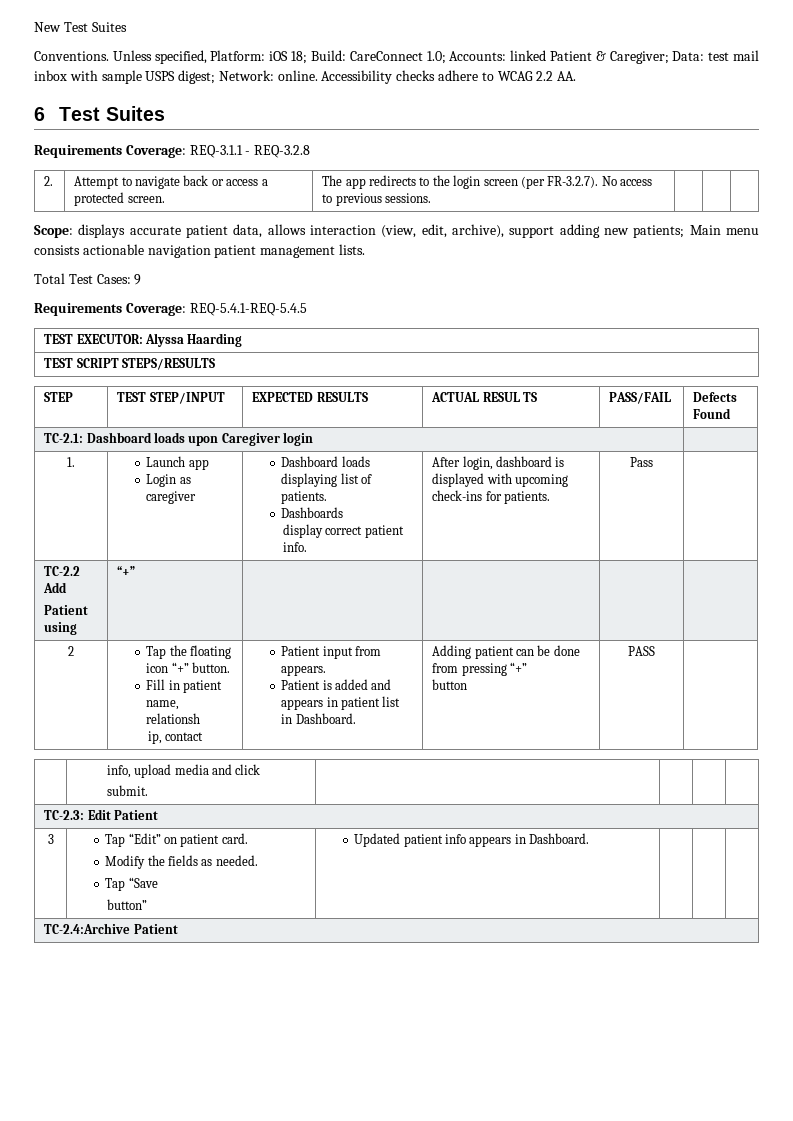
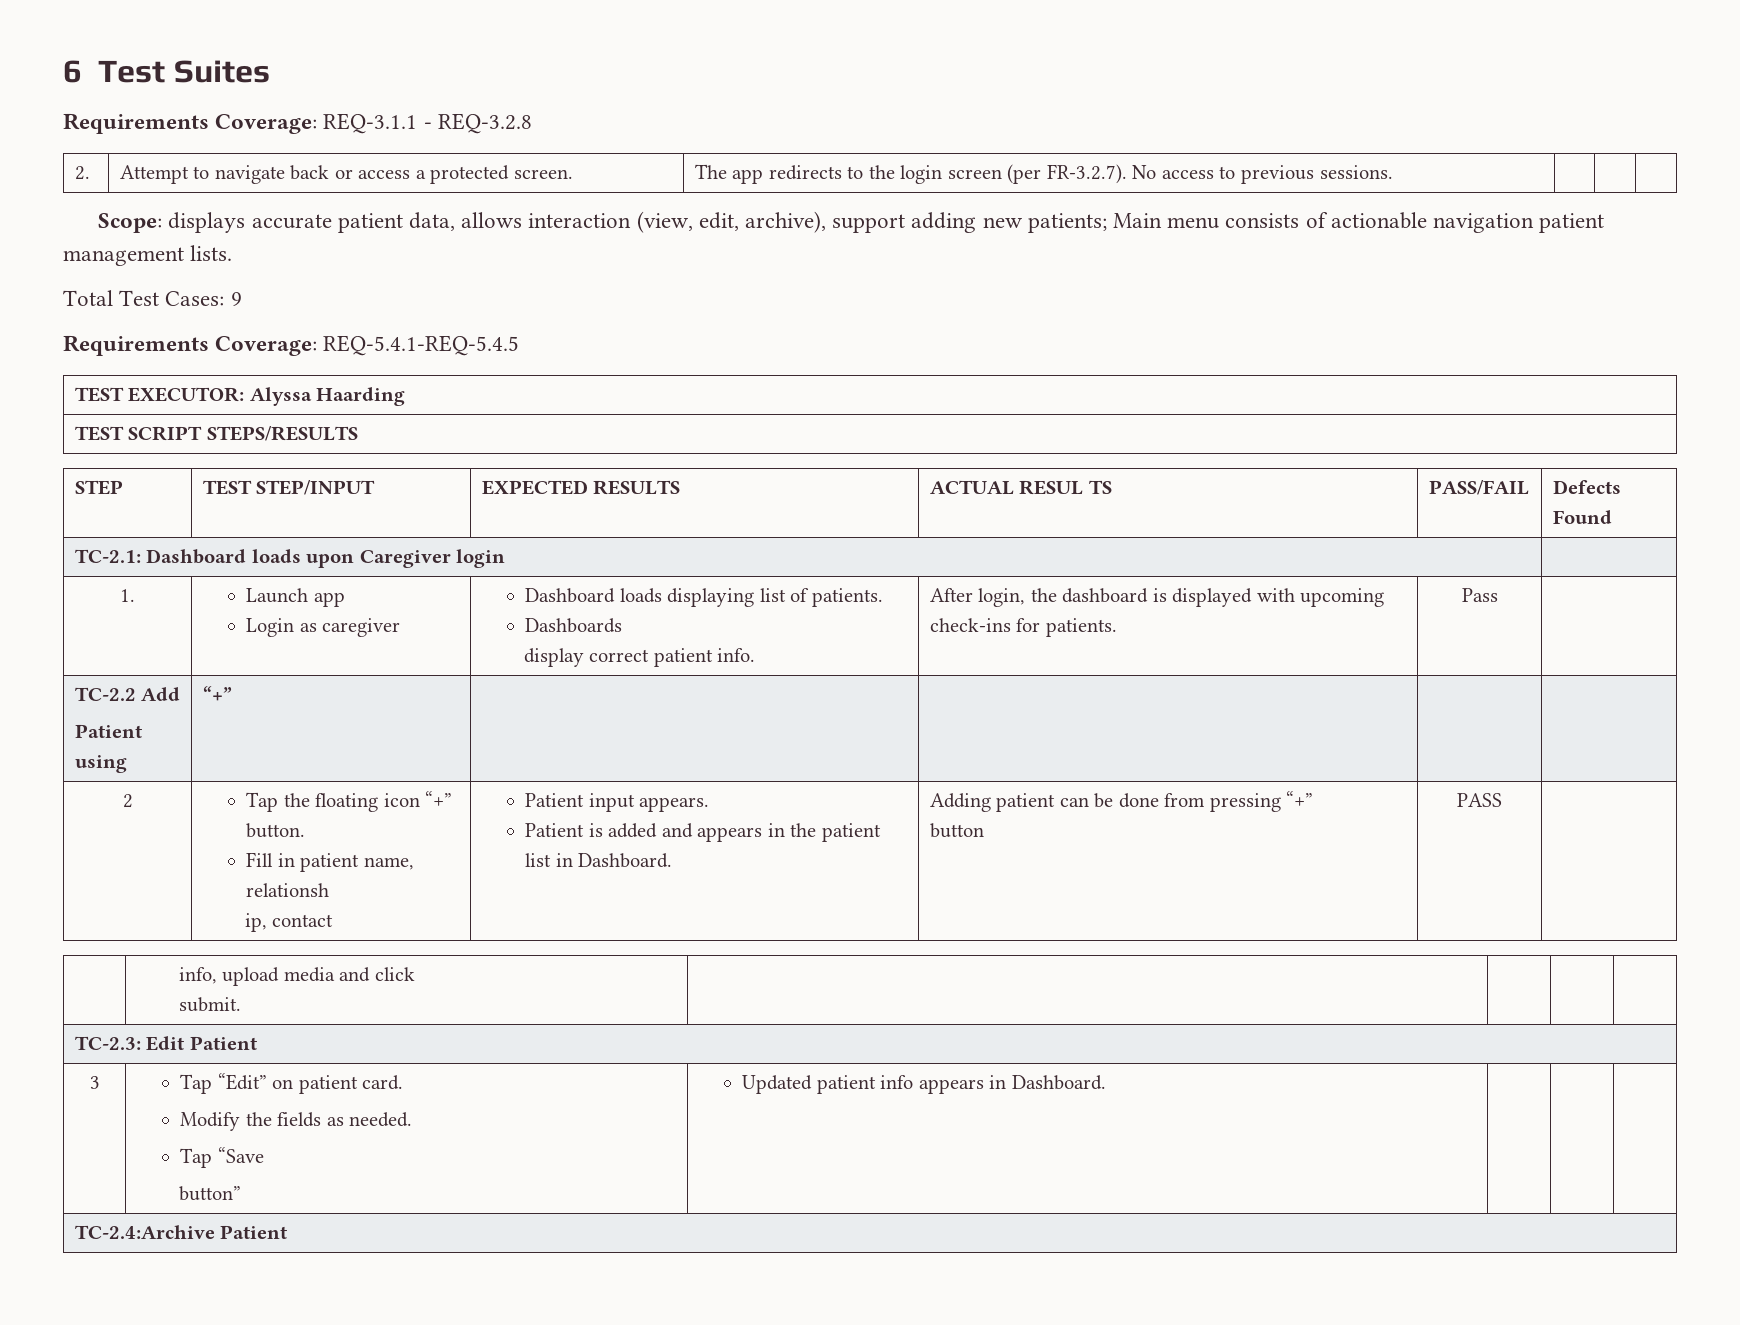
[34,22,127,32] [34,50,759,64] [34,70,577,84] New Test Suites // Conventions. Unless specified, Platform: iOS 18; Build: CareConnect 1.0; Accounts: linked Patient & Caregiver; Data: test mail inbox with sample USPS digest; Network: online. Accessibility checks adhere to WCAG 2.2 AA. // -> (63, 71) none
(80, 250) none -> [1305,212,1328,228] of
(493, 463) none -> [1030,588,1057,602] the
[355,646,382,656] from -> (635, 802) none
(338, 702) none -> [790,823,817,837] the

